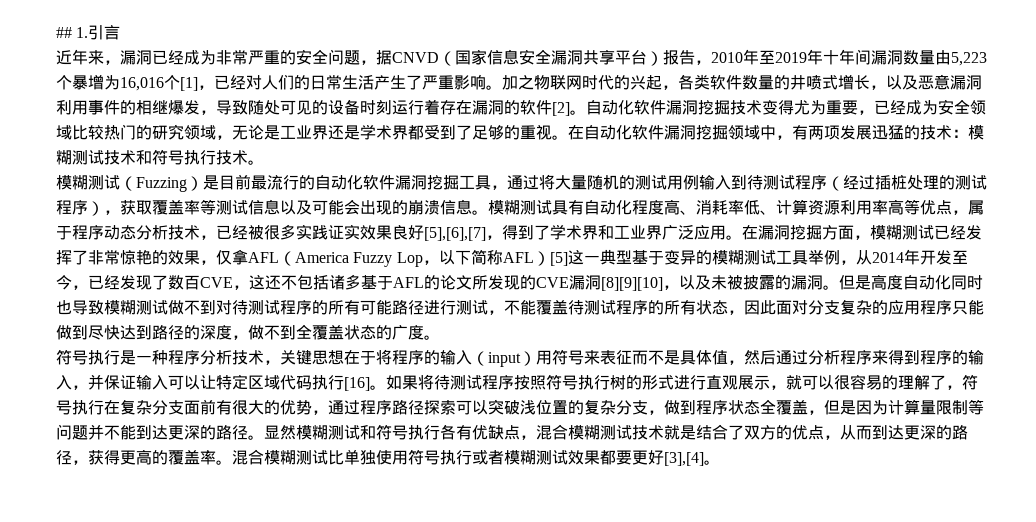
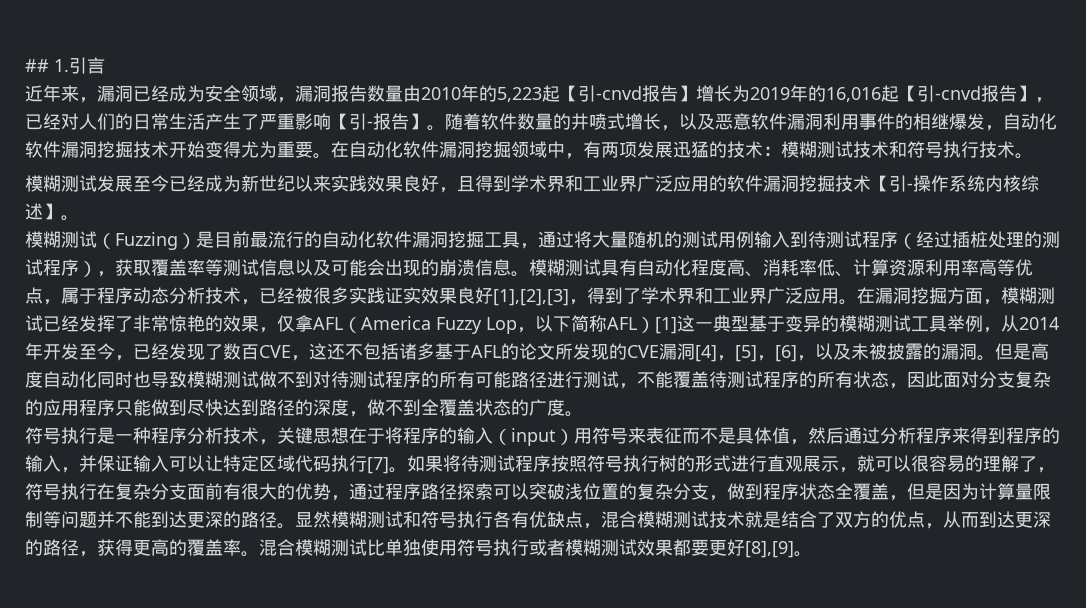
[216,49,987,66] [56,74,198,91] 非常严重的安全问题，据CNVD（国家信息安全漏洞共享平台）报告，2010年至2019年十年间漏洞数量由5,223个暴增为16,016个[1] -> [205,85,1035,103] 安全领域，漏洞报告数量由2010年的5,223起【引-cnvd报告】增长为2019年的16,016起【引-cnvd报告】
[486,74,710,90] 。加之物联网时代的兴起，各类 -> [331,113,481,131] 【引-报告】。随着
(950, 82) none -> [751,113,787,130] 软件
[216,99,586,116] 导致随处可见的设备时刻运行着存在漏洞的软件[2]。 -> (1003, 128) none
(762, 107) none -> [169,141,205,158] 开始
[858,99,986,115] [56,124,552,140] ，已经成为安全领域比较热门的研究领域，无论是工业界还是学术界都受到了足够的重视 -> (313, 149) none
(264, 162) none -> [25,175,1039,193] [25,203,79,221] // 模糊测试发展至今已经成为新世纪以来实践效果良好，且得到学术界和工业界广泛应用的软件漏洞挖掘技术【引-操作系统内核综述】。
[424,227,486,241] [5],[6],[7] -> [493,289,569,306] [1],[2],[3]
[549,252,568,266] [5] -> [655,317,677,334] [1]
[601,277,663,291] [8][9][10] -> [695,345,797,362] [4]，[5]，[6]
[344,377,370,391] [16] -> [367,457,389,474] [7]
[664,452,704,466] [3],[4] -> [745,541,794,558] [8],[9]

